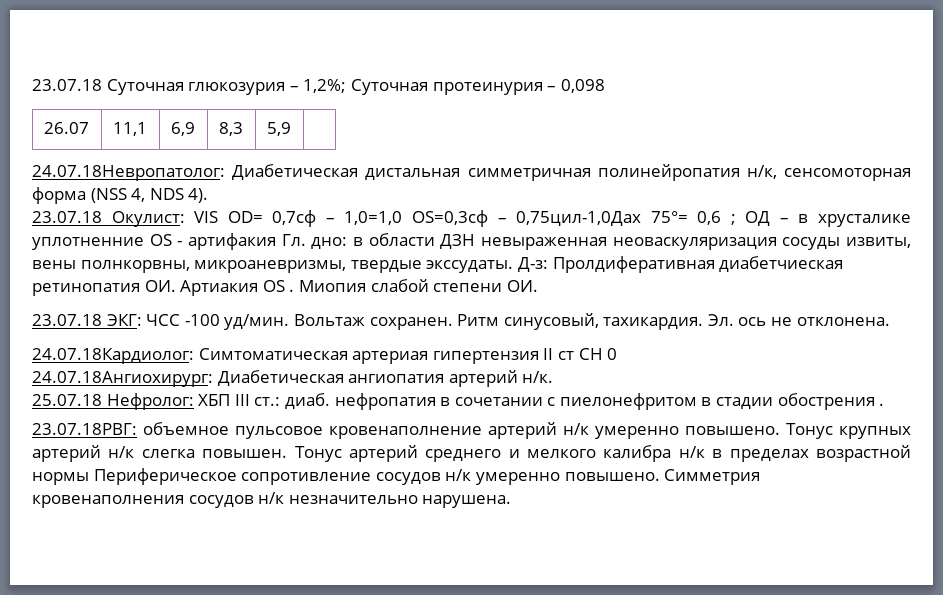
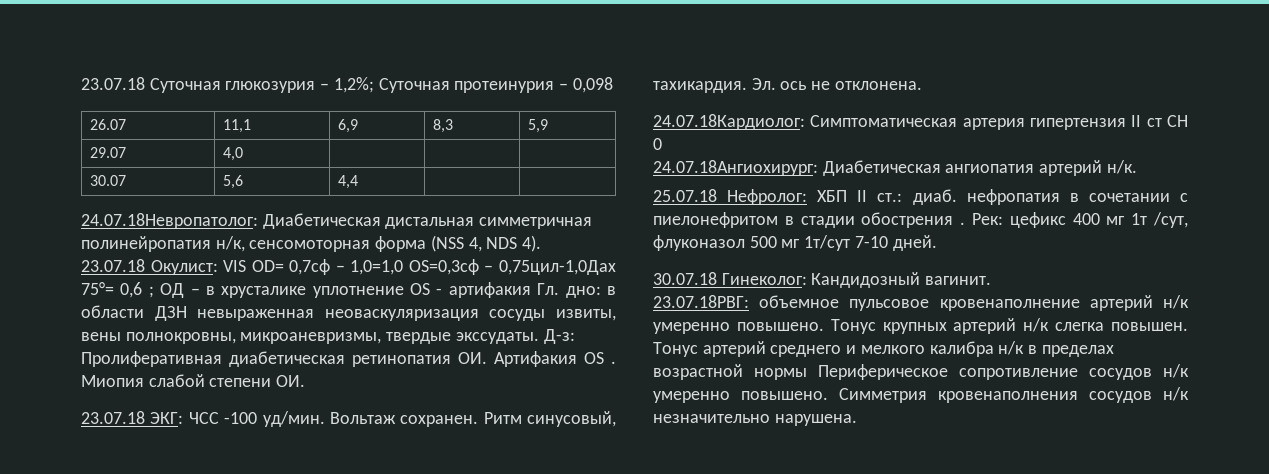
(291, 129) none -> [90,147,127,158] [223,147,244,161] [90,175,127,186] [223,175,244,189] [338,175,359,189] // 29.07 | 4,0 | | | // 30.07 | 5,6 | 4,4 |
[32,237,144,250] уплотненние -> [312,286,404,298] уплотнение
[80,260,190,273] полнкорвны, -> [125,332,236,344] полнокровны,
[552,256,844,273] Пролдиферативная диабетчиеская -> [81,351,345,367] Пролиферативная диабетическая
[180,280,259,296] Артиакия -> [494,351,577,367] Артифакия
[198,348,429,364] Симтоматическая артериая -> [810,115,1025,130] Симптоматическая артерия
[234,394,250,406] III -> [857,190,868,202] II
(885, 404) none -> [972,212,1188,228] [653,235,937,251] [653,272,992,288] Рек: цефикс 400 мг 1т /сут, флуконазол 500 мг 1т/сут 7-10 дней. // 30.07.18 Гинеколог: Кандидозный вагинит.

